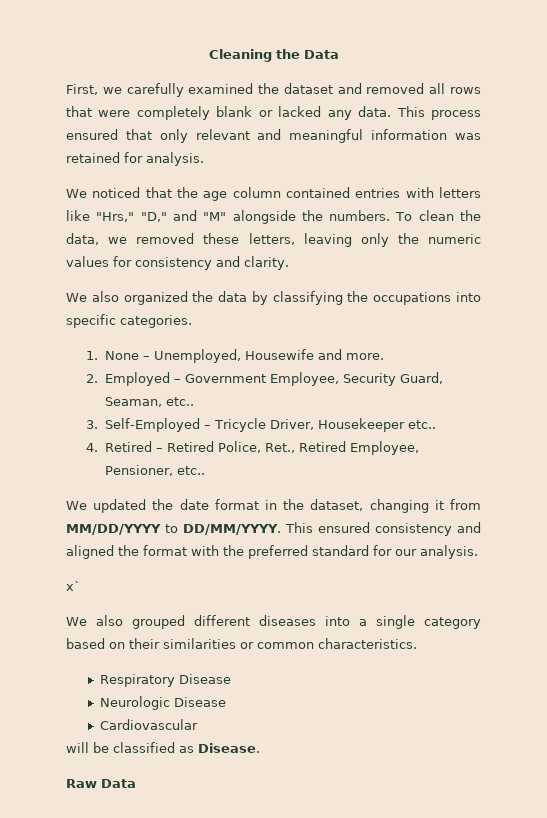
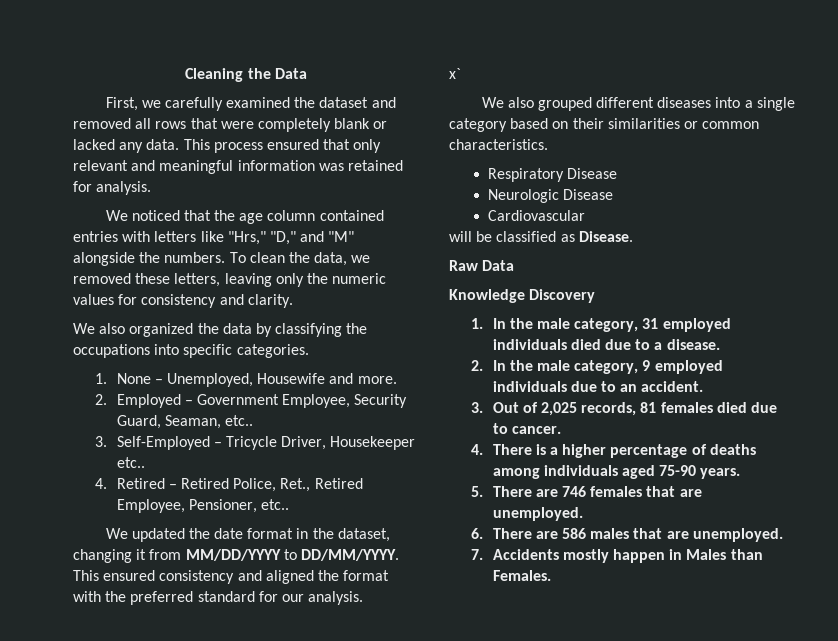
(136, 783) none -> [449,289,596,303] [470,318,731,332] [492,339,720,350] [470,360,723,374] [492,381,704,392] [470,402,777,416] [492,423,561,434] [470,444,756,458] [492,465,741,479] [470,486,702,497] [492,507,583,521] [470,528,783,542] [470,549,763,563] [492,570,551,581] // Knowledge Discovery // 1. In the male category, 31 employed individuals died due to a disease. // 2. In the male category, 9 employed individuals due to an accident. // 3. Out of 2,025 records, 81 females died due to cancer. // 4. There is a higher percentage of deaths among individuals aged 75-90 years. // 5. There are 746 females that are unemployed. // 6. There are 586 males that are unemployed. // 7. Accidents mostly happen in Males than Females.

